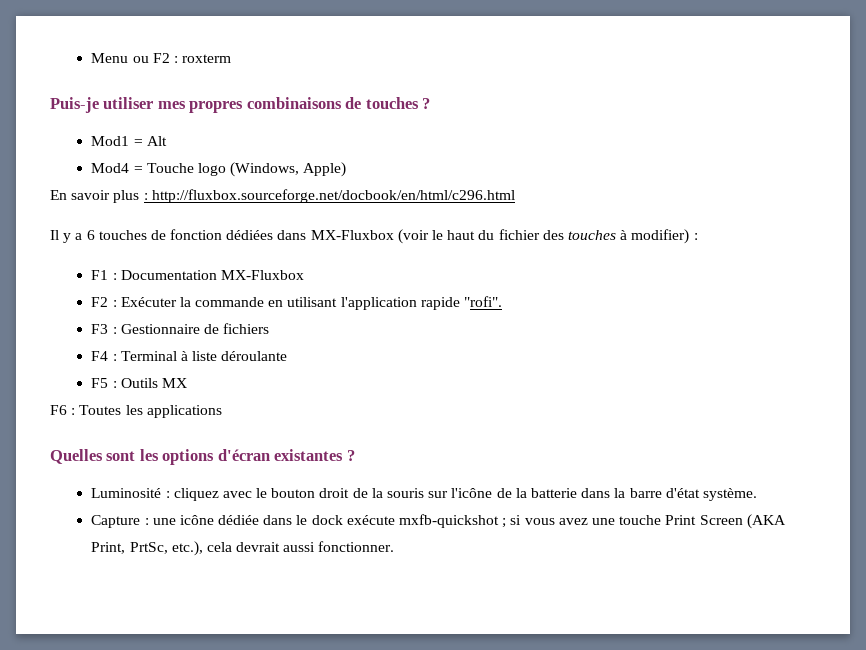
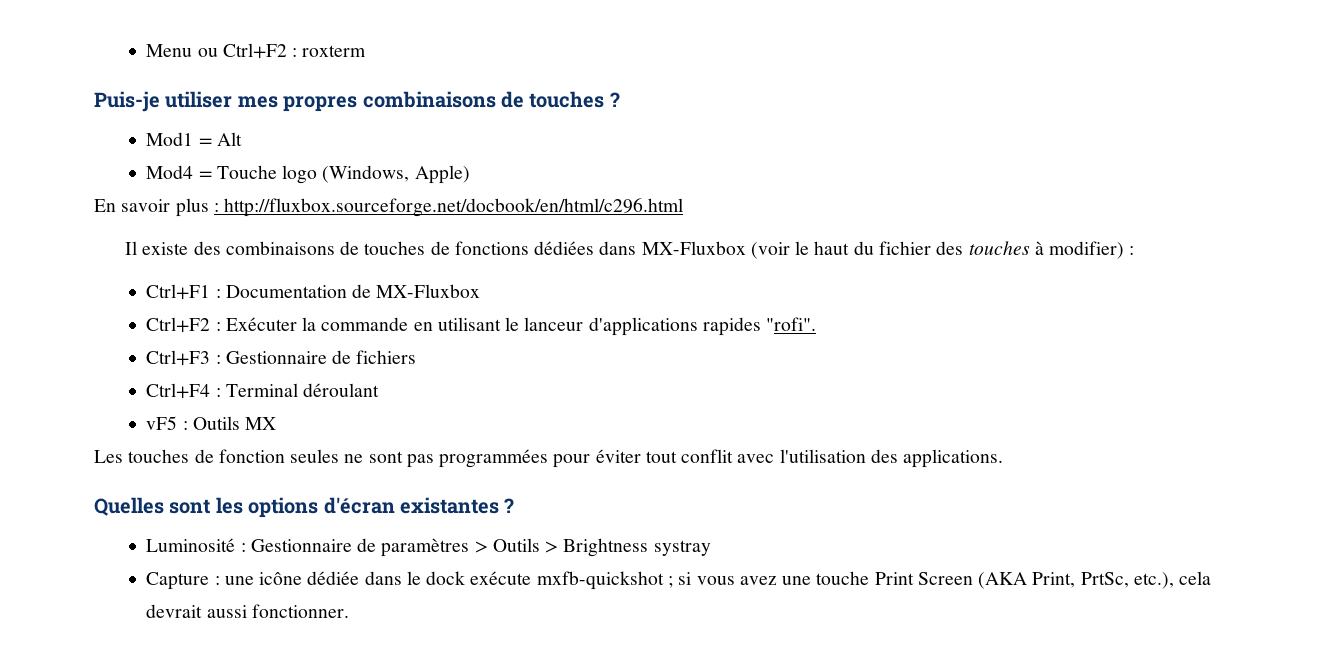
[152,53,170,63] F2 -> [222,43,287,59] Ctrl+F2
[63,229,223,243] y a 6 touches de fonction -> [142,241,529,255] existe des combinaisons de touches de fonctions
[91,270,109,280] F1 -> [146,284,211,300] Ctrl+F1
(217, 275) none -> [352,284,372,298] de
[91,297,109,307] F2 -> [146,317,211,333] Ctrl+F2
[340,297,460,310] l'application rapide -> [505,317,762,336] le lanceur d'applications rapides
[91,324,109,334] F3 -> [146,350,211,366] Ctrl+F3
[91,351,109,361] F4 -> [146,383,211,399] Ctrl+F4
[180,351,288,361] [91,378,109,388] à liste déroulante // F5 -> [303,383,380,397] [146,416,178,430] déroulant // vF5
[50,405,222,418] F6 : Toutes les applications -> [94,449,1004,468] Les touches de fonction seules ne sont pas programmées pour éviter tout conflit avec l'utilisation des applications.
[173,488,757,501] cliquez avec le bouton droit de la souris sur l'icône de la batterie dans la barre d'état système. -> [250,538,711,557] Gestionnaire de paramètres > Outils > Brightness systray

